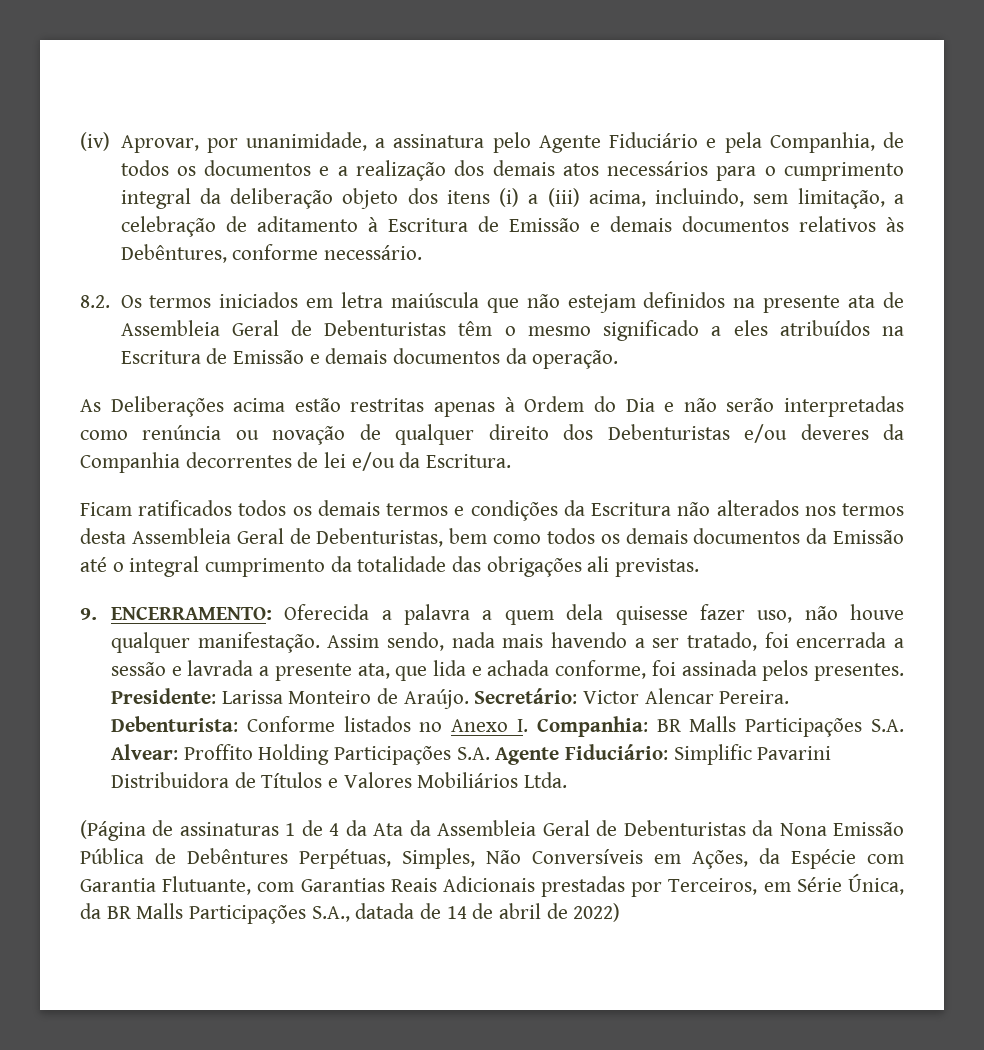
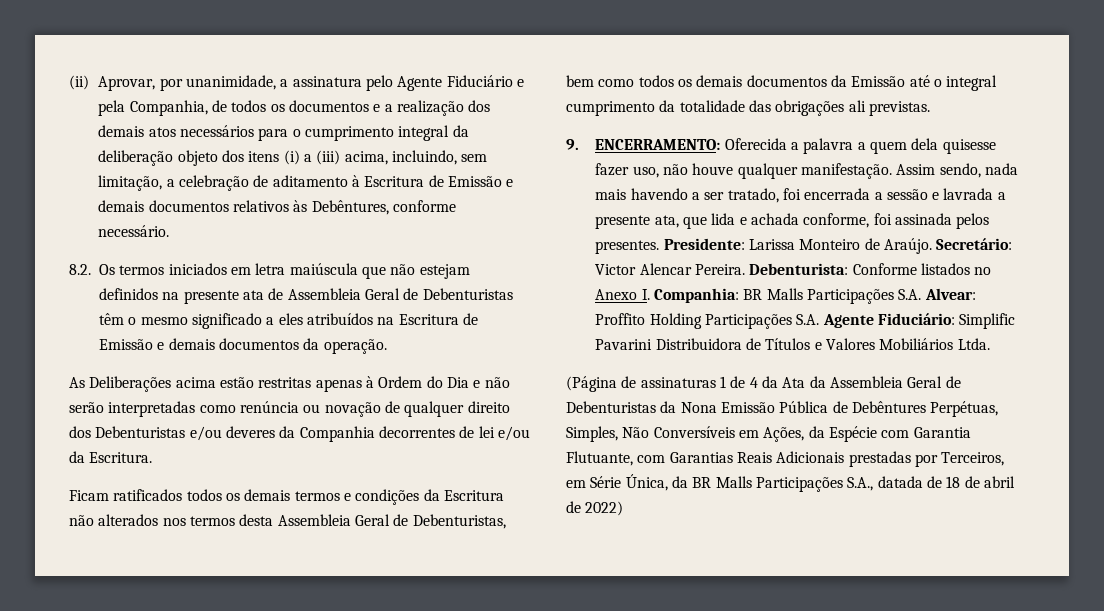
[80,132,110,151] (iv) -> [69,75,89,90] (ii)
[446,906,467,919] 14 -> [946,476,961,488] 18

